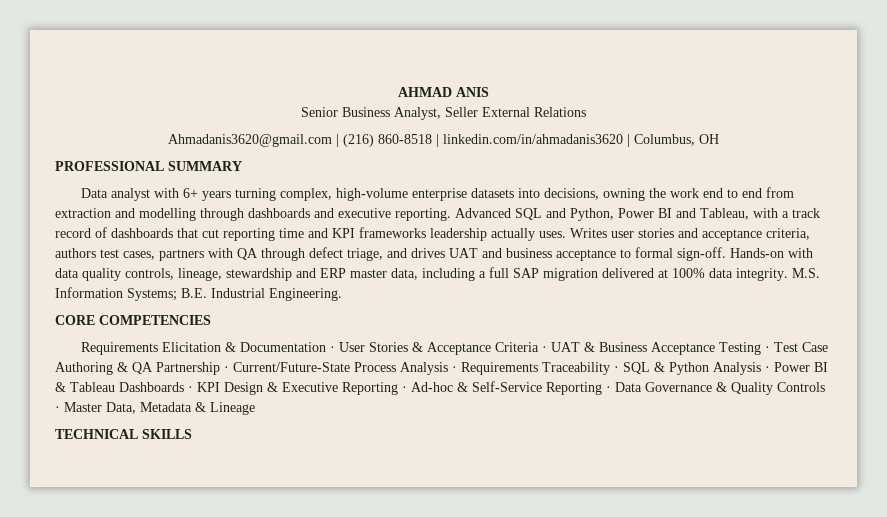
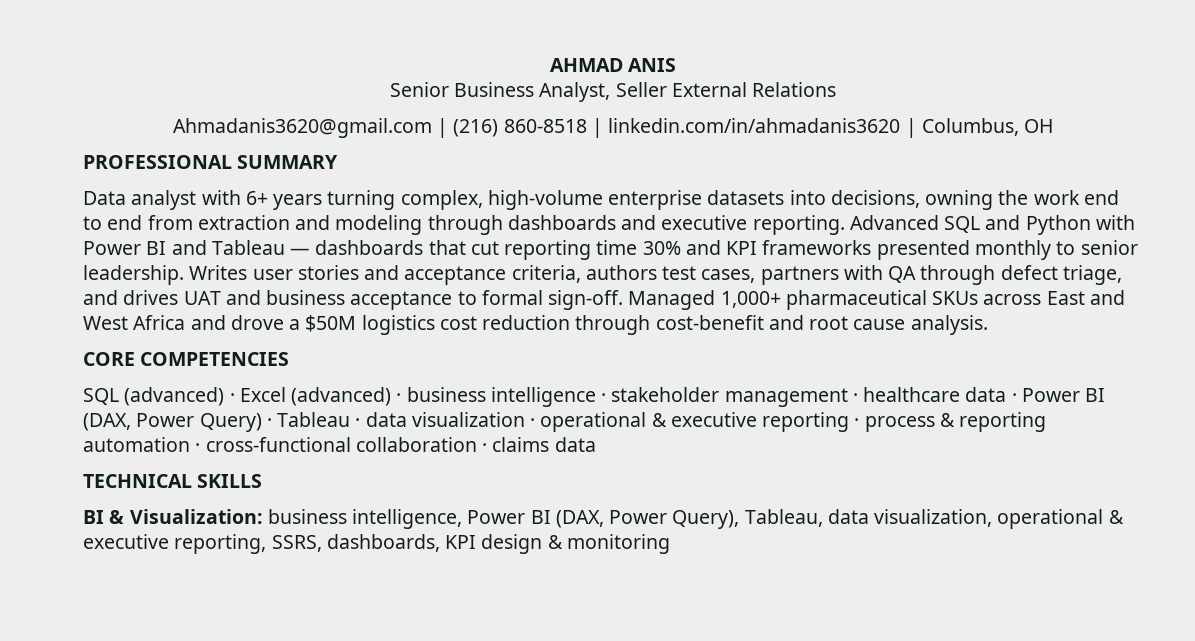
[139,208,196,221] modelling -> [335,215,423,235] modeling
[570,208,614,221] Python, -> [1025,215,1135,235] Python with
[700,208,820,220] [55,227,107,238] Tableau, with a track record of -> [211,240,311,255] Tableau —
(304, 233) none -> [642,241,681,255] 30%
[430,228,566,241] leadership actually uses. -> [876,240,1138,260] [83,265,184,285] presented monthly to senior leadership.
[730,248,813,258] [55,267,820,281] [55,287,342,301] [55,315,211,325] [80,342,828,355] [55,362,828,375] [55,381,825,395] [55,402,255,415] [55,429,192,439] Hands-on with data quality controls, lineage, stewardship and ERP master data, including a full SAP migration delivered at 100% data integrity. M.S. Information Systems; B.E. Industrial Engineering. // CORE COMPETENCIES // Requirements Elicitation & Documentation · User Stories & Acceptance Criteria · UAT & Business Acceptance Testing · Test Case Authoring & QA Partnership · Current/Future-State Process Analysis · Requirements Traceability · SQL & Python Analysis · Power BI & Tableau Dashboards · KPI Design & Executive Reporting · Ad-hoc & Self-Service Reporting · Data Governance & Quality Controls · Master Data, Metadata & Lineage // TECHNICAL SKILLS -> [628,290,1125,310] [83,315,988,335] [83,352,290,366] [83,387,1106,407] [83,412,1047,432] [83,437,596,452] [83,474,263,488] [83,509,1124,529] [83,534,670,554] Managed 1,000+ pharmaceutical SKUs across East and West Africa and drove a $50M logistics cost reduction through cost-benefit and root cause analysis. // CORE COMPETENCIES // SQL (advanced) · Excel (advanced) · business intelligence · stakeholder management · healthcare data · Power BI (DAX, Power Query) · Tableau · data visualization · operational & executive reporting · process & reporting automation · cross-functional collaboration · claims data // TECHNICAL SKILLS // BI & Visualization: business intelligence, Power BI (DAX, Power Query), Tableau, data visualization, operational & executive reporting, SSRS, dashboards, KPI design & monitoring

